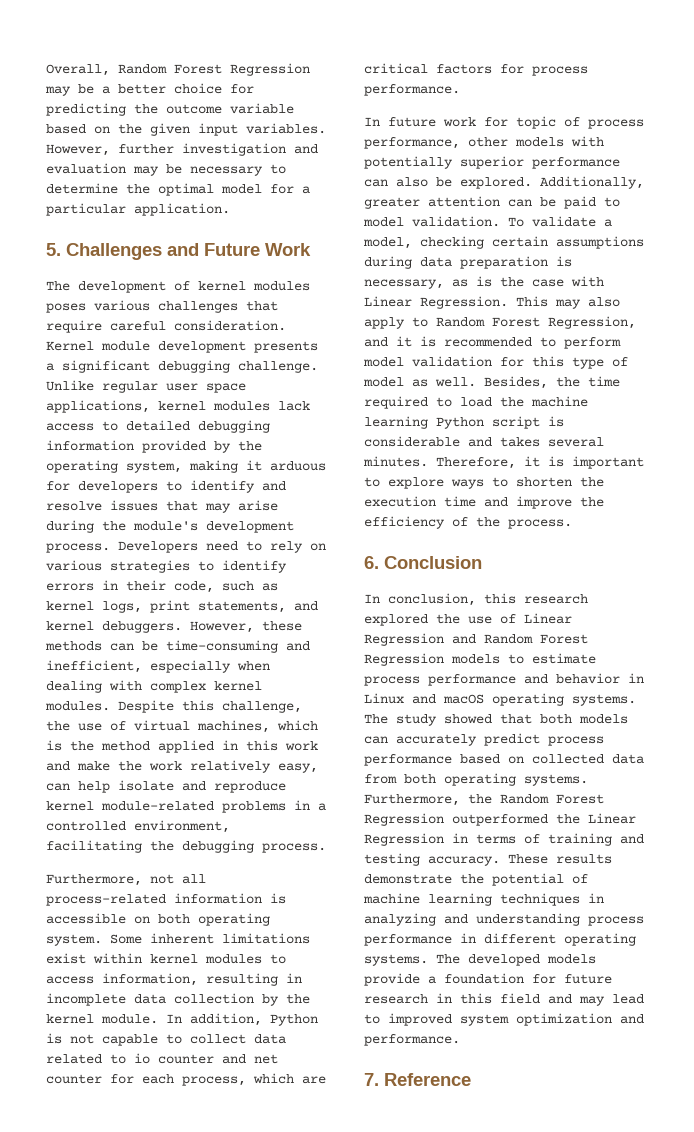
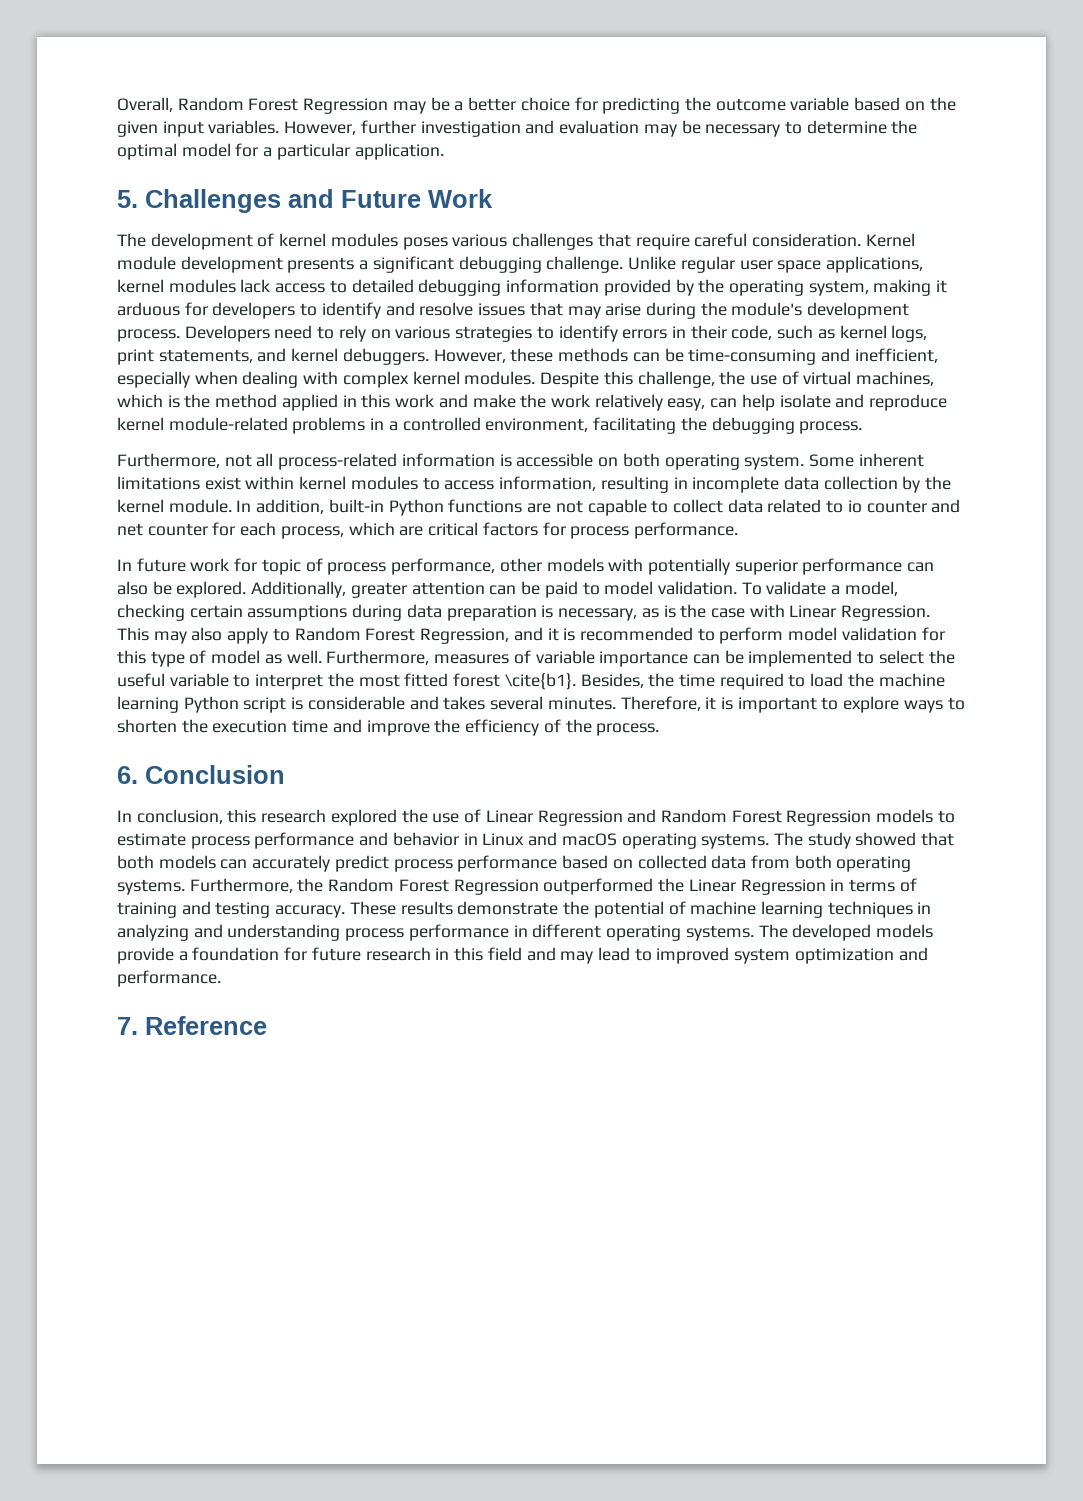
[270,1014,318,1026] [46,1033,62,1044] Python is -> [328,499,552,516] built-in Python functions are
(476, 382) none -> [326,650,955,667] [117,673,576,690] Furthermore, measures of variable importance can be implemented to select the useful variable to interpret the most fitted forest \cite{b1}.

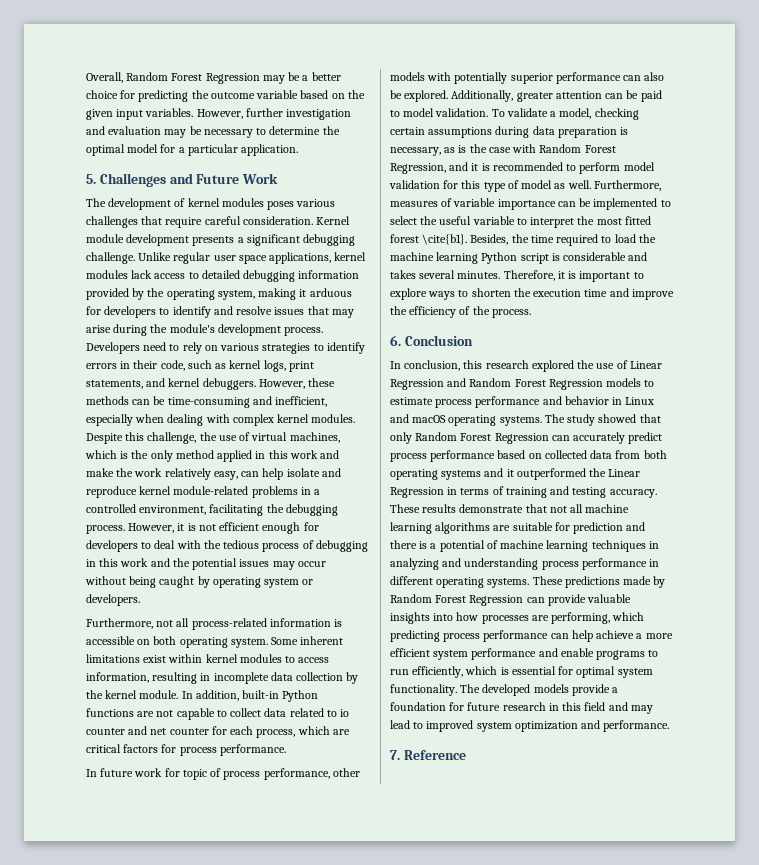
(211, 401) none -> [150,450,173,462] only
(863, 427) none -> [128,522,319,534] [86,540,368,552] [86,558,326,570] [85,576,314,588] [86,594,140,606] However, it is not efficient enough for developers to deal with the tedious process of debugging in this work and the potential issues may occur without being caught by operating system or developers.
[789,605,931,621] [117,627,290,644] Linear Regression. This may also apply to -> (537, 148) none
[117,855,216,869] both models -> [390,432,549,444] only Random Forest Regression
[117,878,539,895] systems. Furthermore, the Random Forest Regression -> [441,468,514,480] systems and it
[563,901,590,915] the -> [525,504,630,513] [390,522,646,534] [390,540,437,549] that not all machine learning algorithms are suitable for prediction and there is a
(754, 933) none -> [532,576,666,588] [390,594,632,606] [390,612,645,624] [390,630,673,642] [390,648,659,660] [390,666,653,678] [390,684,457,696] These predictions made by Random Forest Regression can provide valuable insights into how processes are performing, which predicting process performance can help achieve a more efficient system performance and enable programs to run efficiently, which is essential for optimal system functionality.

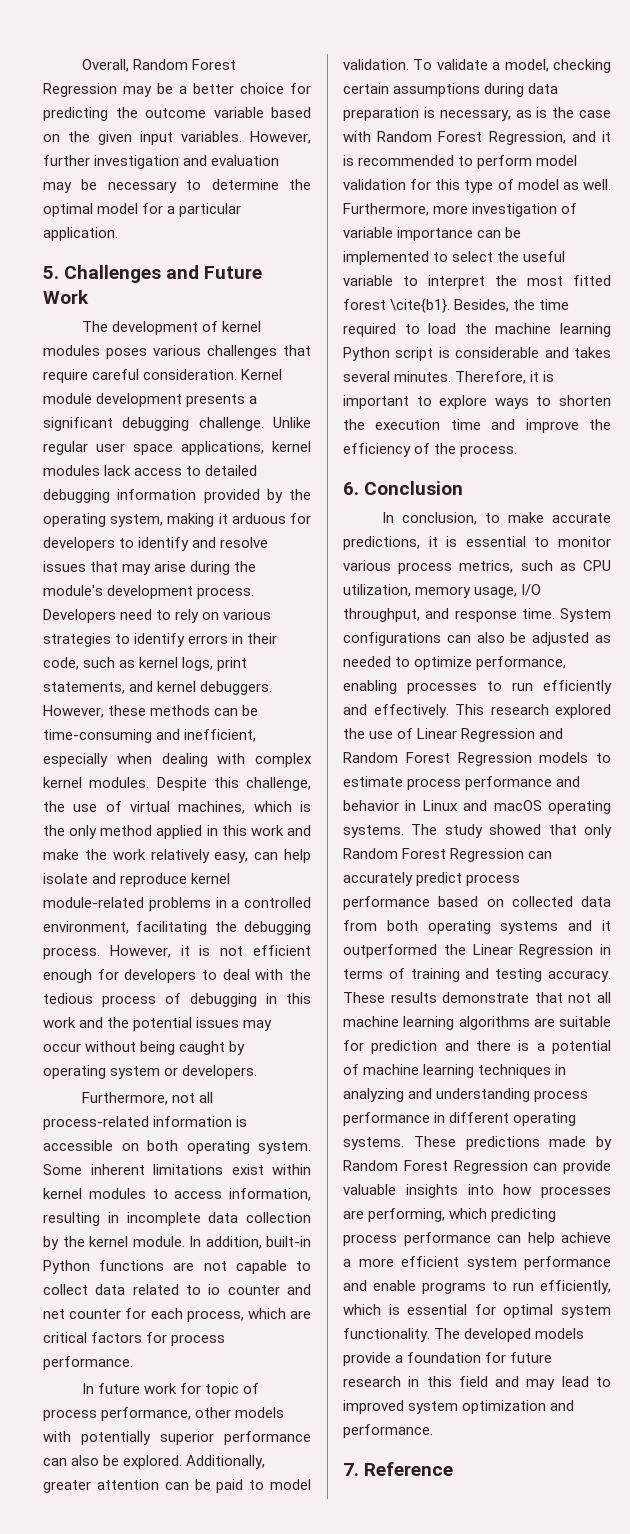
[390,201,438,207] measures -> [433,203,558,217] more investigation
[463,360,483,369] this -> [484,512,611,523] [343,536,611,550] [343,560,611,574] [343,584,542,598] [343,608,611,622] [343,632,611,646] [343,656,567,670] [343,680,612,694] [343,704,484,718] to make accurate predictions, it is essential to monitor various process metrics, such as CPU utilization, memory usage, I/O throughput, and response time. System configurations can also be adjusted as needed to optimize performance, enabling processes to run efficiently and effectively. This

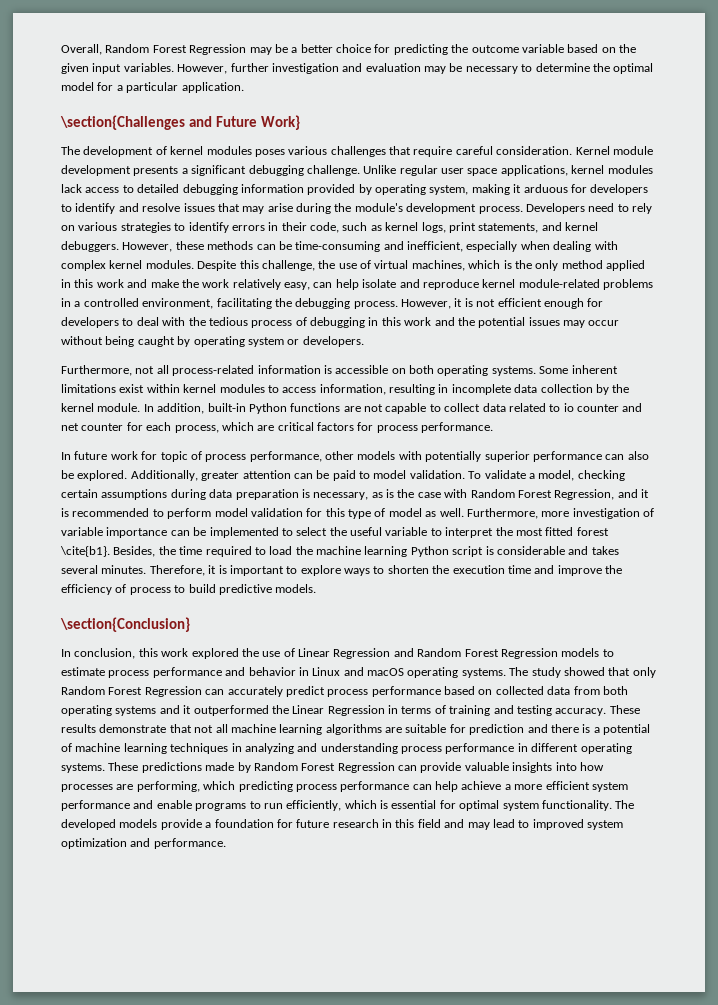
[43,265,162,283] 5. Challenges -> [60,115,185,130] \section{Challenges
[43,290,89,304] Work -> [260,115,300,130] Work}
[289,489,311,500] the -> (372, 189) none
[258,1141,311,1154] system. -> [491,366,536,376] systems.
[434,443,518,457] [343,481,464,495] [381,512,611,525] [343,536,611,550] [343,560,611,574] [343,584,542,598] [343,608,611,622] [343,632,611,646] [343,656,567,670] [343,680,612,694] [343,704,549,718] the process. // 6. Conclusion // In conclusion, to make accurate predictions, it is essential to monitor various process metrics, such as CPU utilization, memory usage, I/O throughput, and response time. System configurations can also be adjusted as needed to optimize performance, enabling processes to run efficiently and effectively. This research -> [129,584,317,595] [60,617,190,632] [61,648,189,659] process to build predictive models. // \section{Conclusion} // In conclusion, this work
[343,1462,454,1476] // 7. Reference -> (226, 843) none

